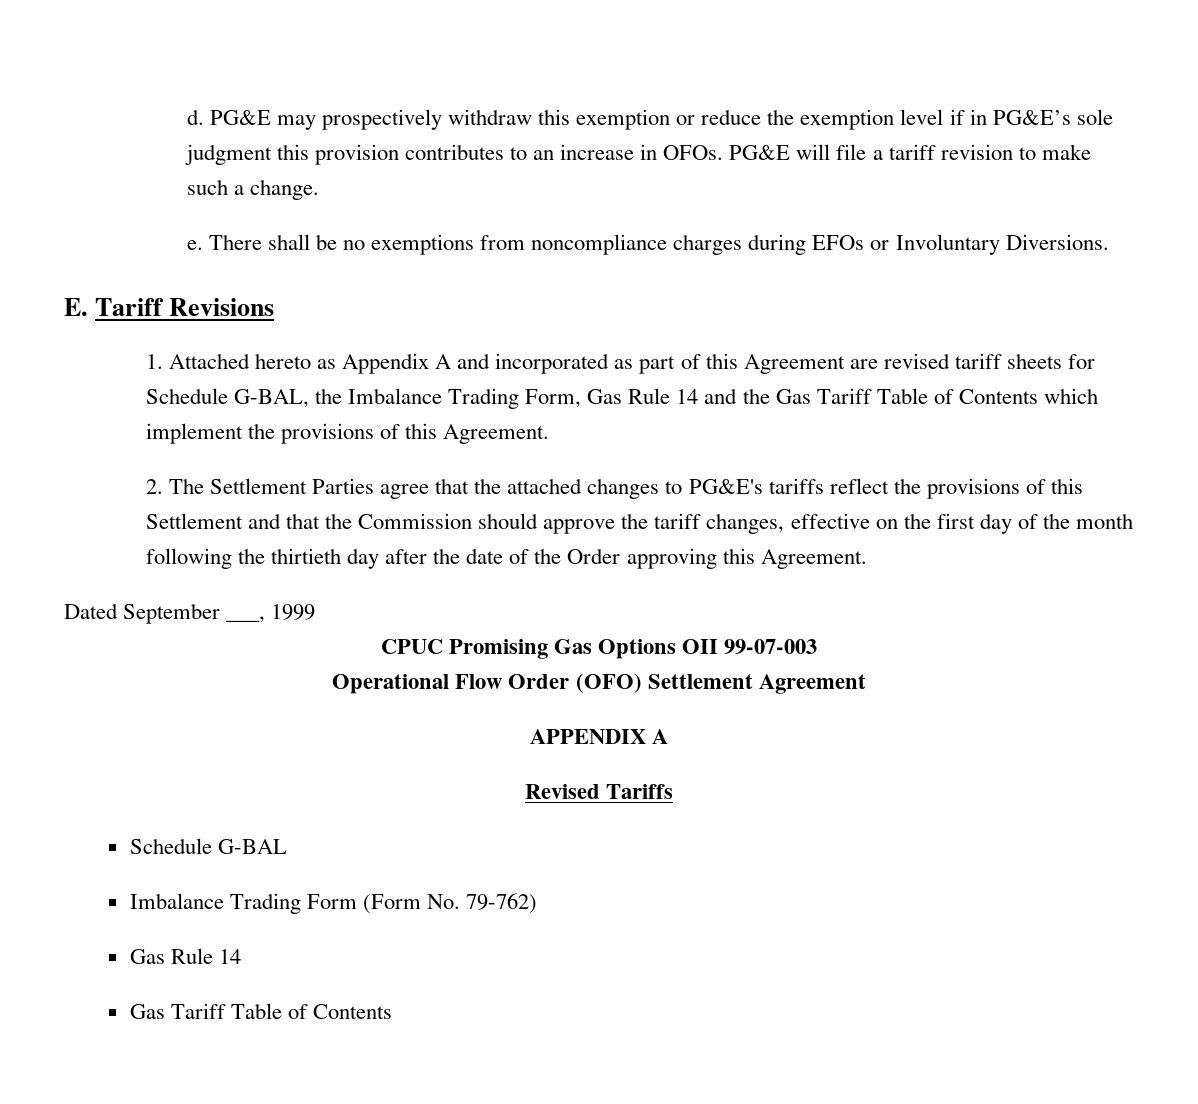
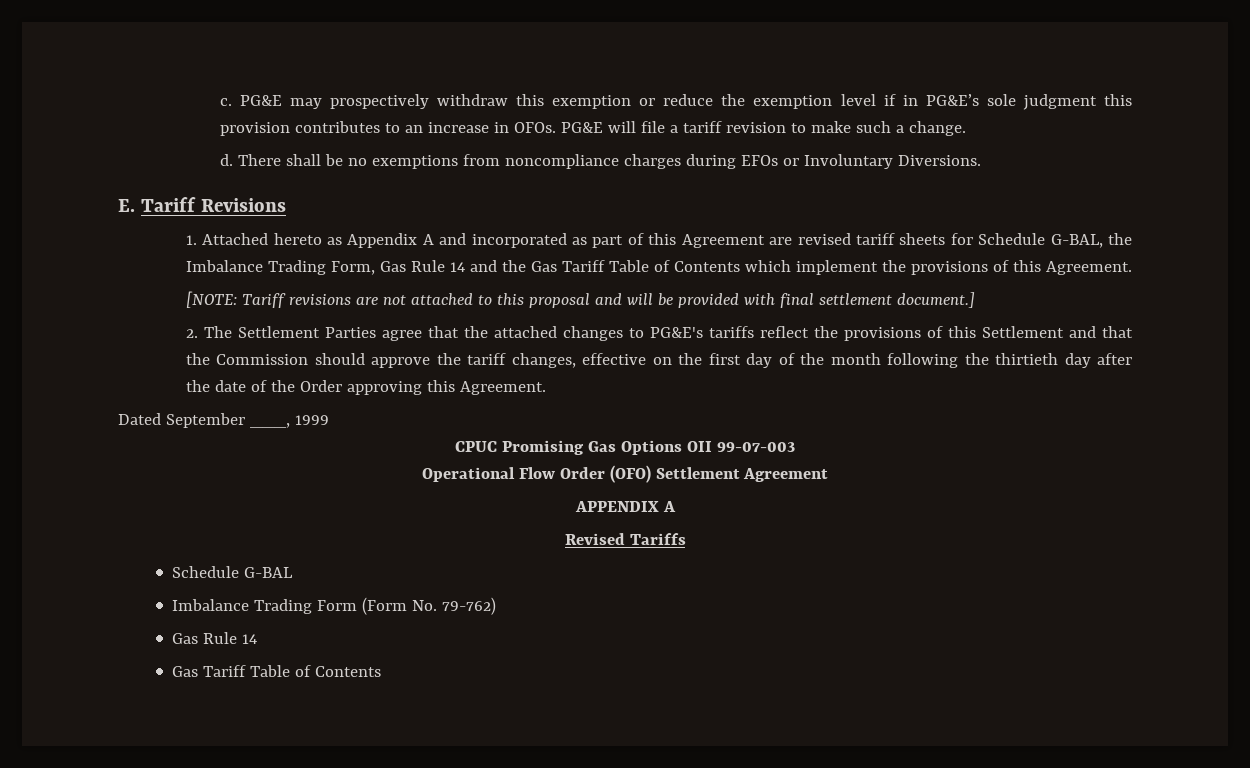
[186,109,204,125] d. -> [219,98,232,106] c.
[186,240,203,250] e. -> [219,154,233,166] d.
(550, 434) none -> [185,291,975,308] // [NOTE: Tariff revisions are not attached to this proposal and will be provided with final settlement document.]

